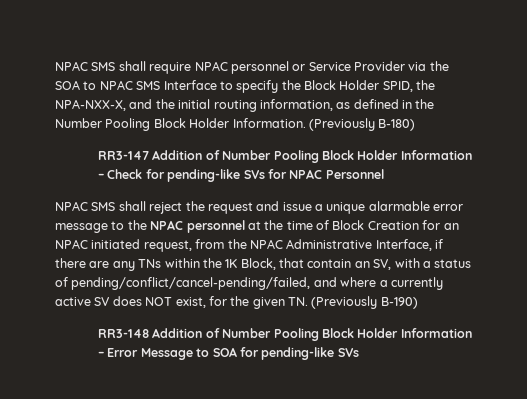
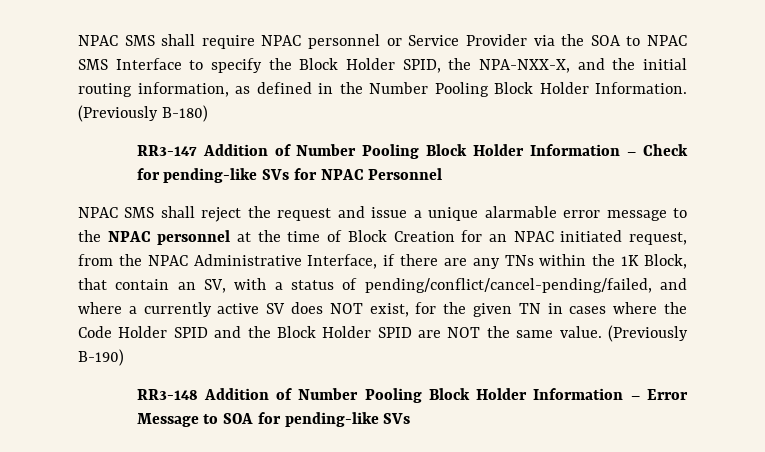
[288,297,308,306] TN. -> [518,302,687,314] [78,326,602,338] TN in cases where the Code Holder SPID and the Block Holder SPID are NOT the same value.

